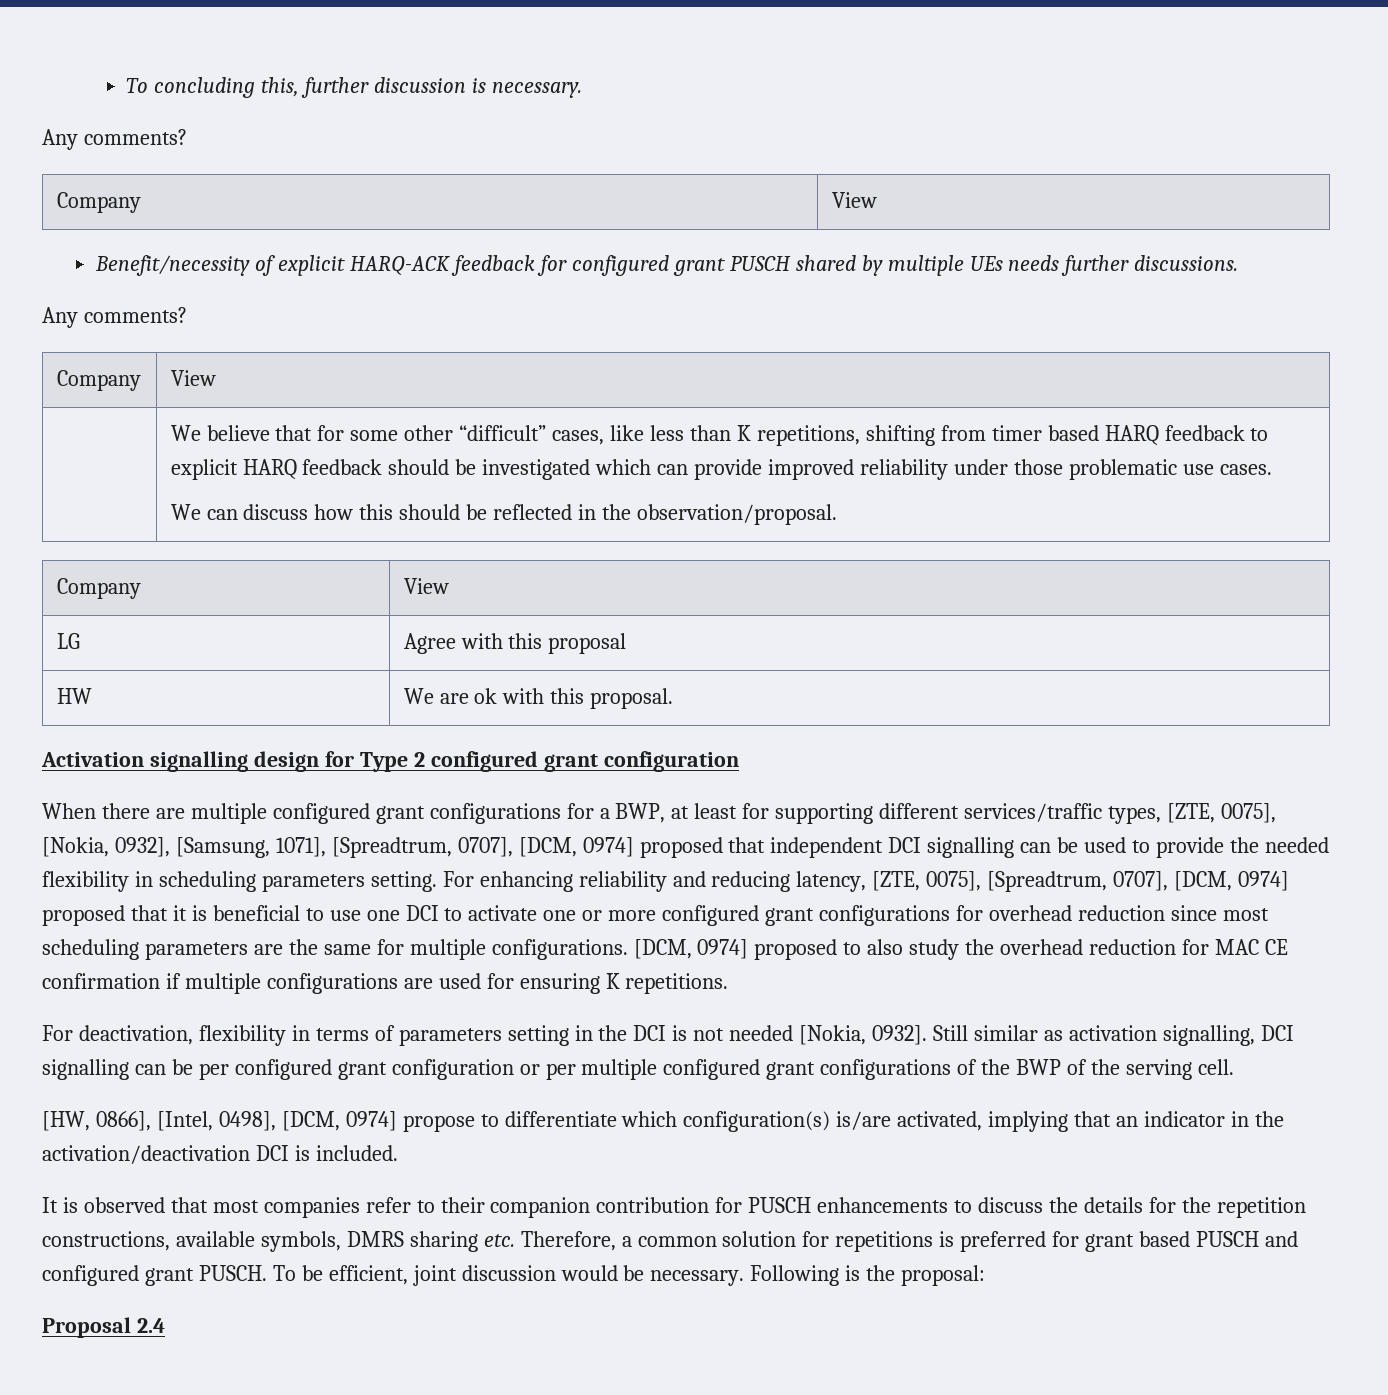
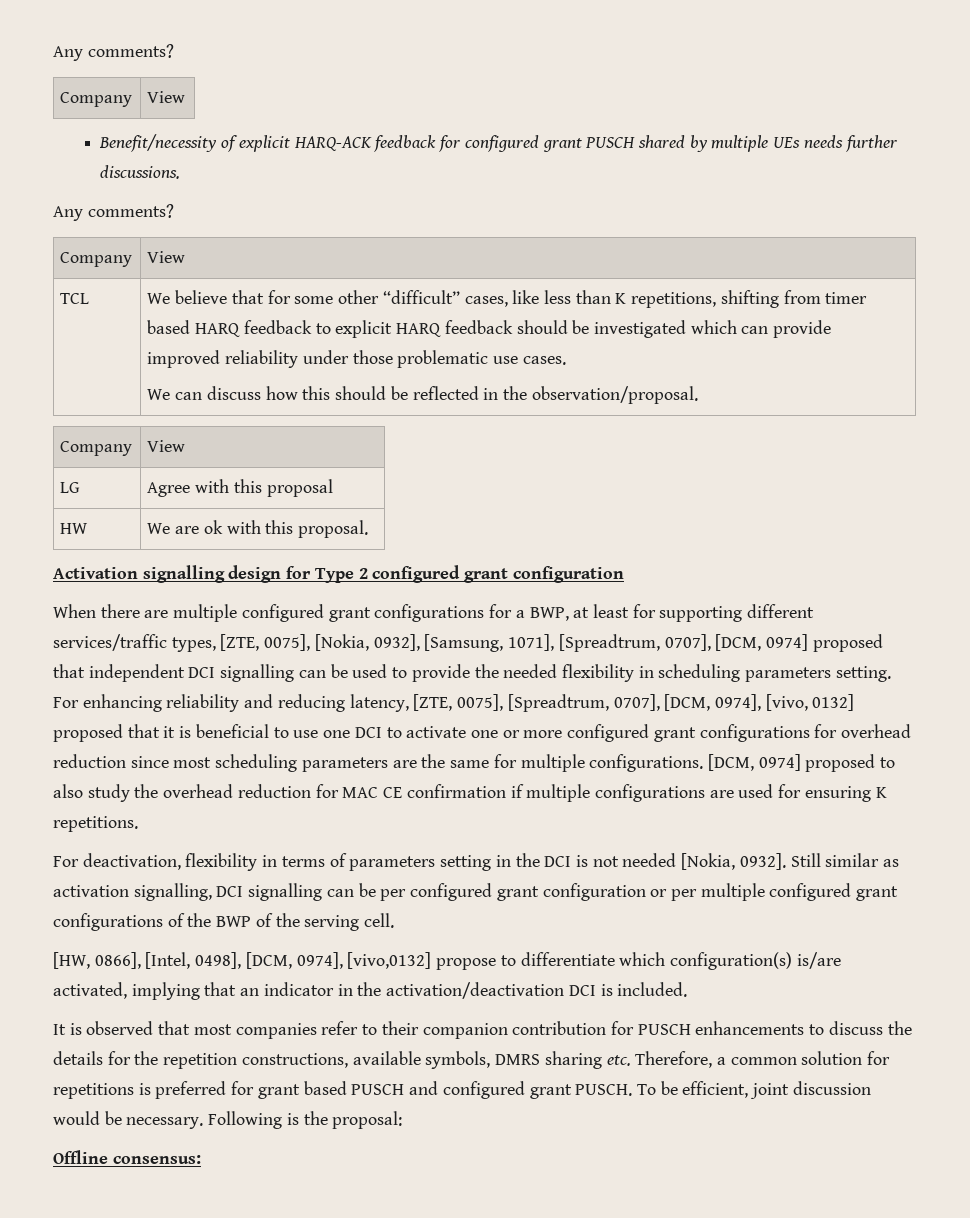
[126,77,582,98] To concluding this, further discussion is necessary. // -> (53, 53) none
(216, 378) none -> [60,293,90,304] TCL
[1238,871,1290,891] 0974] -> [714,694,855,711] 0974], [vivo, 0132]
[345,1111,397,1131] 0974] -> [296,952,432,969] 0974], [vivo,0132]
[42,1317,165,1338] Proposal 2.4 -> [53,1150,201,1164] Offline consensus:

